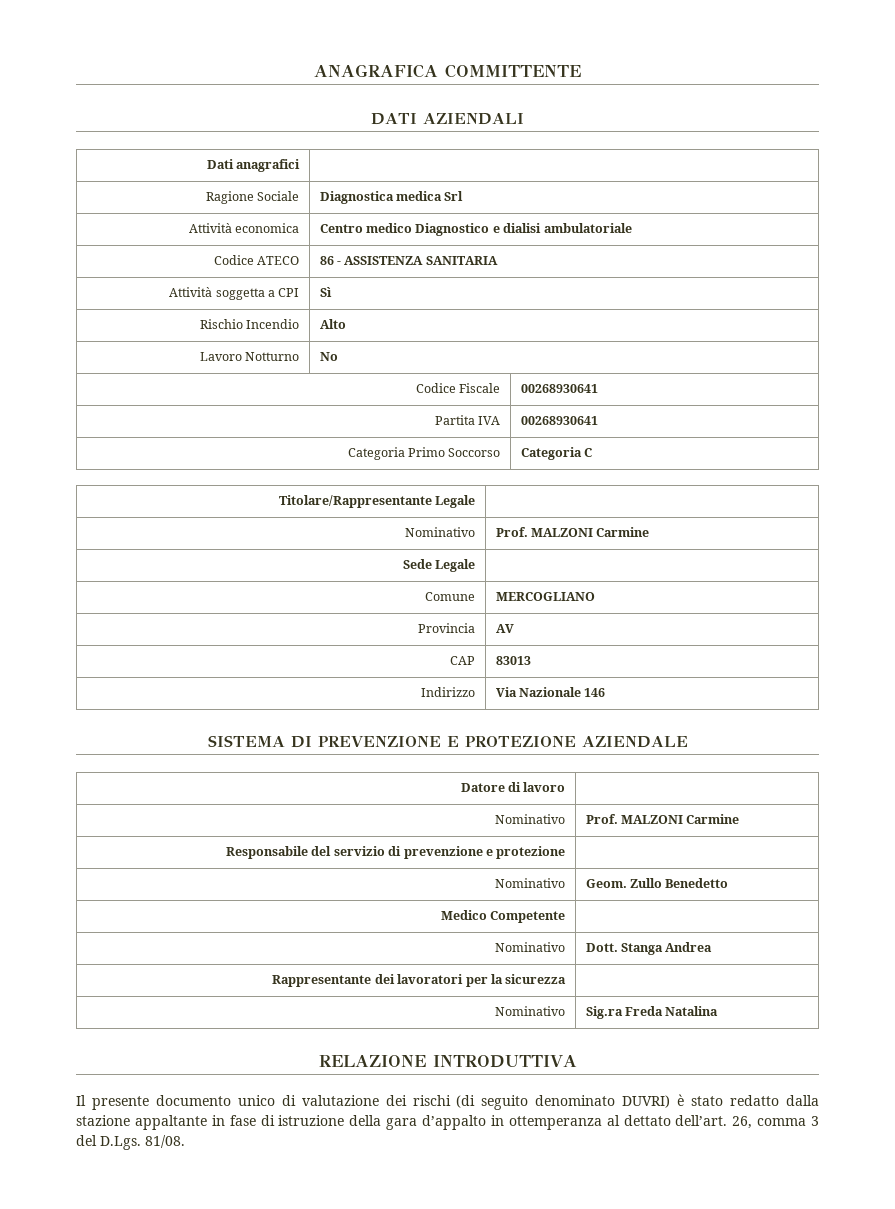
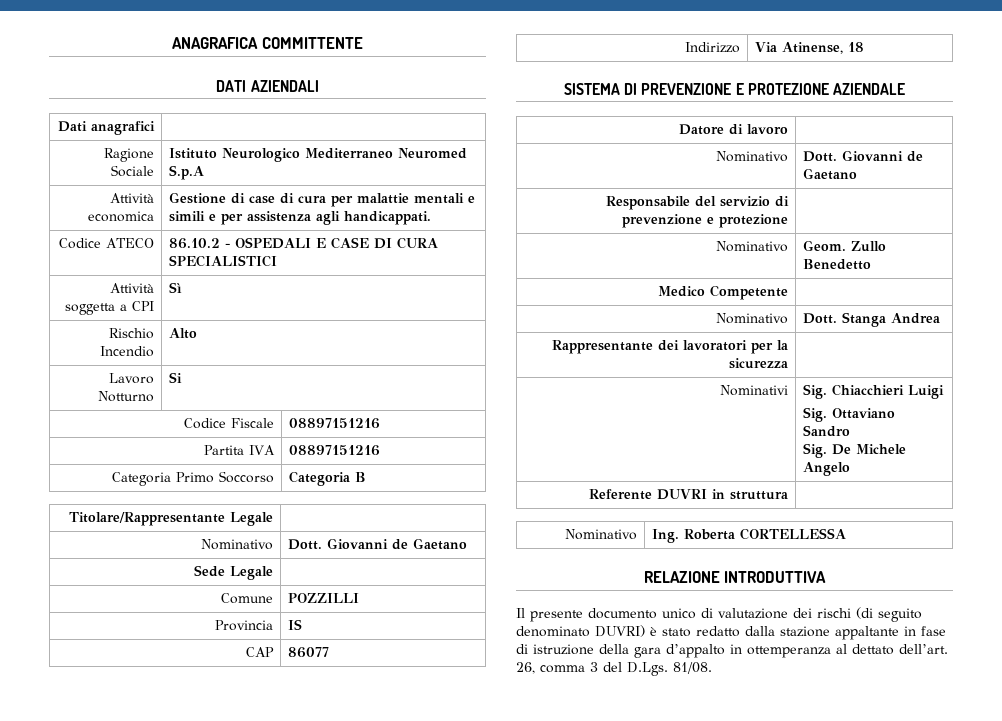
[319,191,464,204] [188,223,300,233] [319,223,632,236] [213,255,300,265] [319,256,498,265] Diagnostica medica Srl // Attività economica | Centro medico Diagnostico e dialisi ambulatoriale // Codice ATECO | 86 - ASSISTENZA SANITARIA -> [168,148,467,162] [168,165,204,180] [110,193,155,203] [88,211,155,222] [168,192,475,207] [168,211,431,225] [59,238,155,249] [168,237,438,249] [168,255,277,267] Istituto Neurologico Mediterraneo Neuromed S.p.A // Attività economica | Gestione di case di cura per malattie mentali e simili e per assistenza agli handicappati. // Codice ATECO | 86.10.2 - OSPEDALI E CASE DI CURA SPECIALISTICI
[319,352,338,361] No -> [168,372,182,383] Si
[520,384,598,393] 00268930641 -> [288,418,380,429] 08897151216
[520,416,598,425] 00268930641 -> [288,445,380,456] 08897151216
[584,448,593,457] C -> [354,472,366,482] B
[495,527,650,537] Prof. MALZONI Carmine -> [287,538,467,550] Dott. Giovanni de Gaetano
[495,592,595,601] MERCOGLIANO -> [287,593,359,603] POZZILLI
[495,624,514,633] AV -> [287,619,302,630] IS
[495,656,531,665] 83013 -> [287,647,329,658] 86077
[519,687,606,697] Nazionale 146 -> [781,42,864,54] Atinense, 18
[585,814,740,824] Prof. MALZONI Carmine -> [802,150,923,162] [802,168,857,180] Dott. Giovanni de Gaetano
[495,1006,566,1016] [585,1006,719,1019] Nominativo | Sig.ra Freda Natalina -> [720,385,789,396] [802,384,944,399] [802,407,895,422] [802,425,850,437] [802,443,906,458] [802,462,850,476] [589,489,789,500] [565,529,638,540] [651,528,846,543] Nominativi | Sig. Chiacchieri Luigi // Sig. Ottaviano Sandro // Sig. De Michele Angelo // Referente DUVRI in struttura | // Nominativo | Ing. Roberta CORTELLESSA

